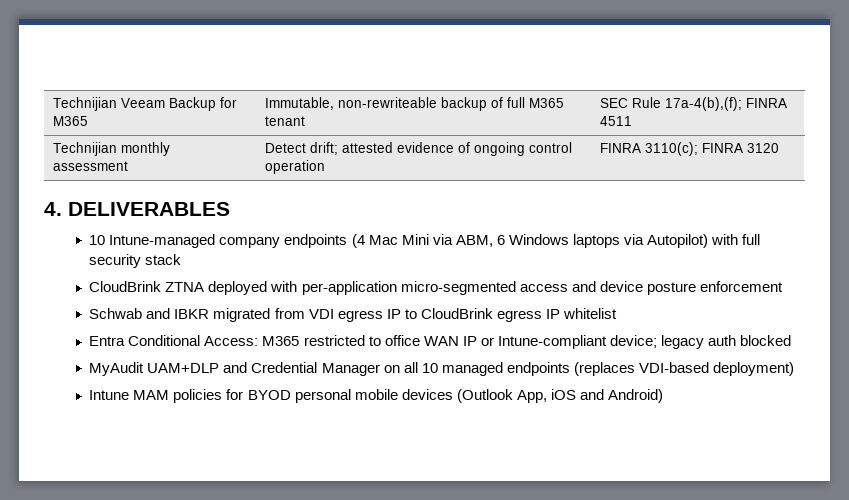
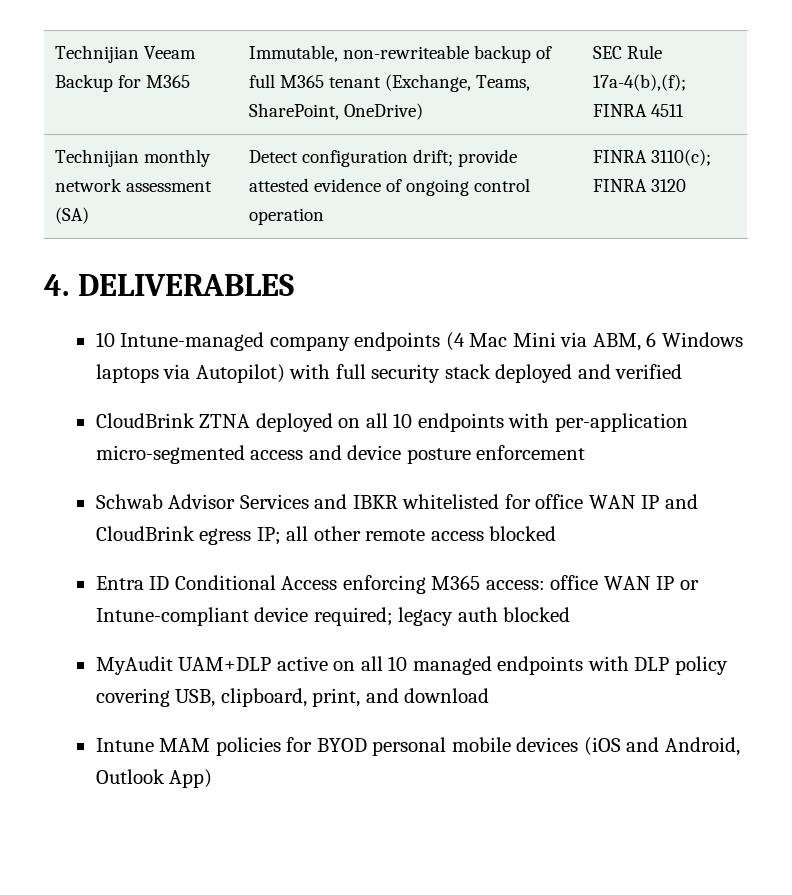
(305, 121) none -> [385,74,531,92] [249,103,424,120] (Exchange, Teams, SharePoint, OneDrive)
(170, 149) none -> [55,178,123,192] network
(128, 166) none -> [55,207,90,224] (SA)
[309,142,338,155] drift; -> [302,149,518,167] configuration drift; provide
(182, 259) none -> [495,364,683,383] deployed and verified
(268, 288) none -> [338,413,504,432] on all 10 endpoints
[146,308,617,322] [89,335,381,346] and IBKR migrated from VDI egress IP to CloudBrink egress IP whitelist // Entra Conditional Access: M365 restricted to -> [168,494,698,509] [95,526,557,545] [95,575,545,594] Advisor Services and IBKR whitelisted for office WAN IP and CloudBrink egress IP; all other remote access blocked // Entra ID Conditional Access enforcing M365 access:
[609,335,657,348] device; -> [254,607,393,626] device required;
[223,362,380,376] and Credential Manager -> [276,656,328,671] active
[573,362,794,376] (replaces VDI-based deployment) -> [587,656,728,675] [95,688,490,707] with DLP policy covering USB, clipboard, print, and download
[456,389,663,403] (Outlook App, iOS and Android) -> [583,737,740,756] [95,769,213,788] (iOS and Android, Outlook App)

